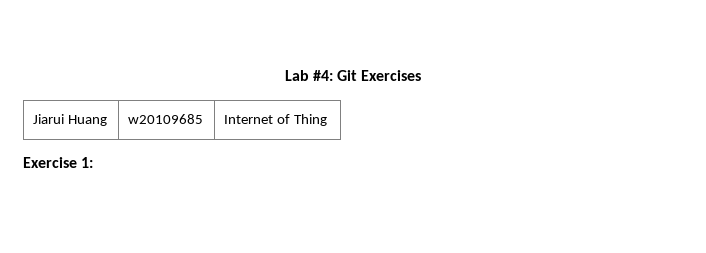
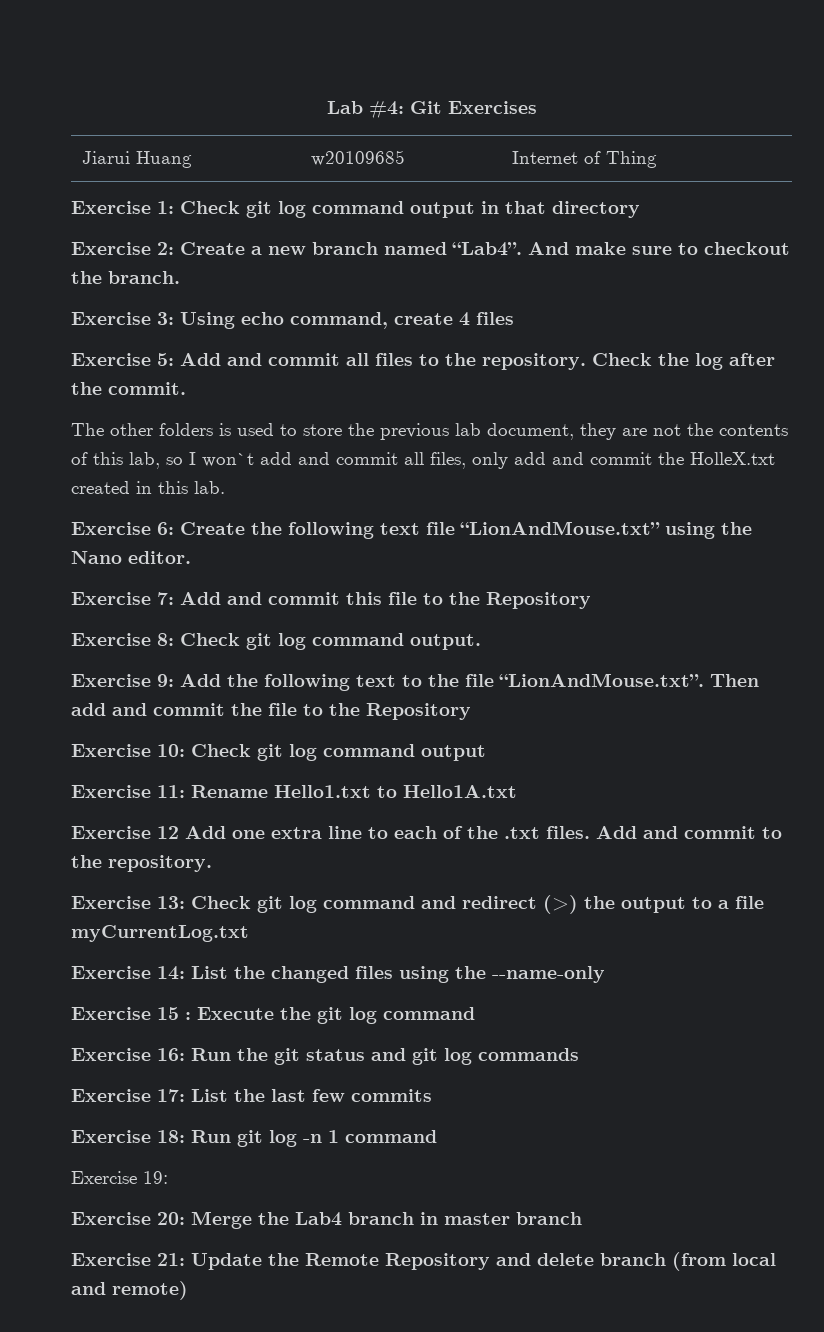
(94, 162) none -> [180,201,640,218] [71,242,790,256] [71,271,180,284] [71,312,514,329] [71,353,775,370] [71,382,186,395] [71,423,788,440] [71,452,775,469] [71,481,225,494] [71,521,752,539] [71,551,191,564] [71,592,591,609] [71,633,481,650] [71,673,759,691] [71,703,471,720] [71,744,486,761] [71,785,517,798] [71,826,782,839] [71,855,212,872] [71,895,764,914] [71,925,249,942] [71,966,605,983] [71,1007,475,1024] [71,1048,579,1065] [71,1089,432,1102] [71,1130,437,1147] [71,1171,168,1184] [71,1211,582,1229] [71,1252,776,1271] [71,1281,188,1300] Check git log command output in that directory // Exercise 2: Create a new branch named “Lab4”. And make sure to checkout the branch. // Exercise 3: Using echo command, create 4 files // Exercise 5: Add and commit all files to the repository. Check the log after the commit. // The other folders is used to store the previous lab document, they are not the contents of this lab, so I won`t add and commit all files, only add and commit the HolleX.txt created in this lab. // Exercise 6: Create the following text file “LionAndMouse.txt” using the Nano editor. // Exercise 7: Add and commit this file to the Repository // Exercise 8: Check git log command output. // Exercise 9: Add the following text to the file “LionAndMouse.txt”. Then add and commit the file to the Repository // Exercise 10: Check git log command output // Exercise 11: Rename Hello1.txt to Hello1A.txt // Exercise 12 Add one extra line to each of the .txt files. Add and commit to the repository. // Exercise 13: Check git log command and redirect (>) the output to a file myCurrentLog.txt // Exercise 14: List the changed files using the --name-only // Exercise 15 : Execute the git log command // Exercise 16: Run the git status and git log commands // Exercise 17: List the last few commits // Exercise 18: Run git log -n 1 command // Exercise 19: // Exercise 20: Merge the Lab4 branch in master branch // Exercise 21: Update the Remote Repository and delete branch (from local and remote)

